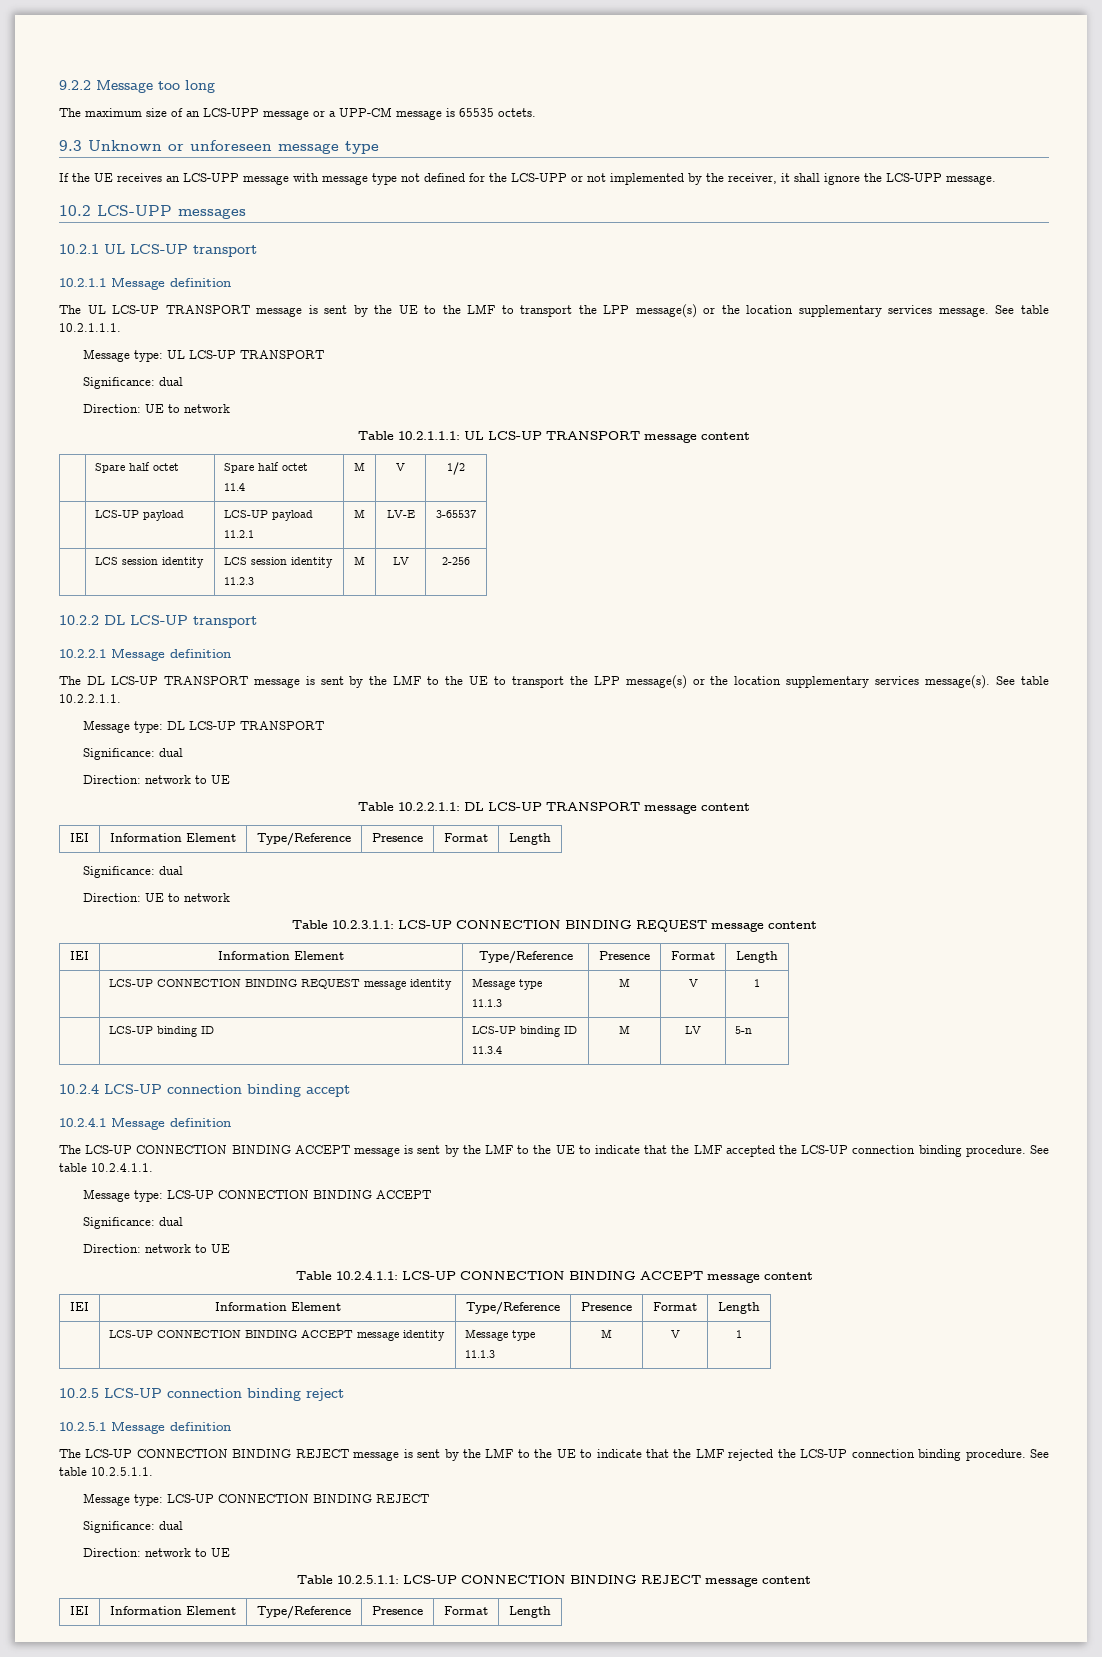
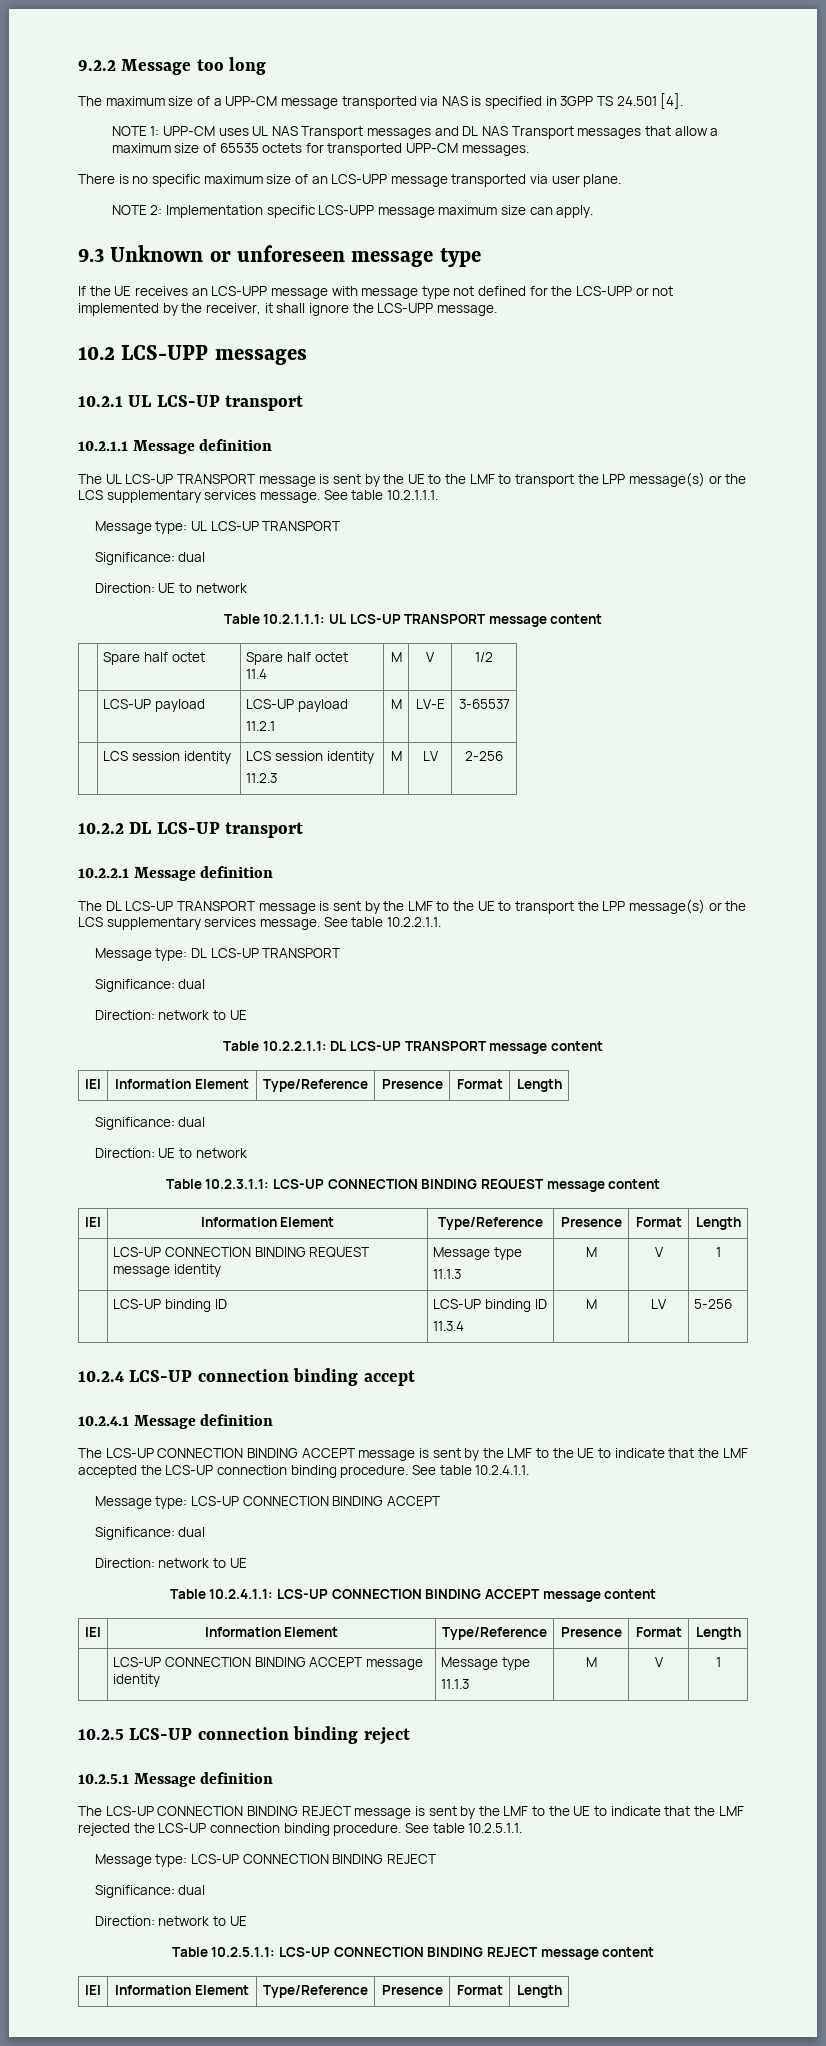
[186,107,536,120] an LCS-UPP message or a UPP-CM message is 65535 octets. -> [213,93,684,109] [111,126,719,139] [111,143,529,156] [78,174,622,187] [111,205,594,218] a UPP-CM message transported via NAS is specified in 3GPP TS 24.501 [4]. // NOTE 1: UPP-CM uses UL NAS Transport messages and DL NAS Transport messages that allow a maximum size of 65535 octets for transported UPP-CM messages. // There is no specific maximum size of an LCS-UPP message transported via user plane. // NOTE 2: Implementation specific LCS-UPP message maximum size can apply.
[746,305,794,314] location -> [78,490,103,500] LCS
[734,675,991,689] location supplementary services message(s). -> [78,917,320,930] LCS supplementary services message.
[735,1026,753,1034] 5-n -> [694,1299,733,1309] 5-256

